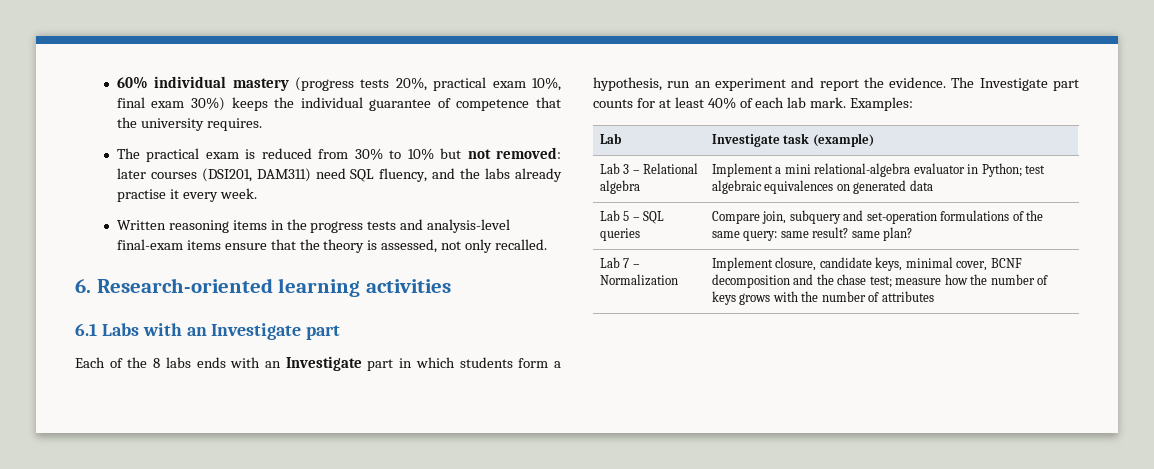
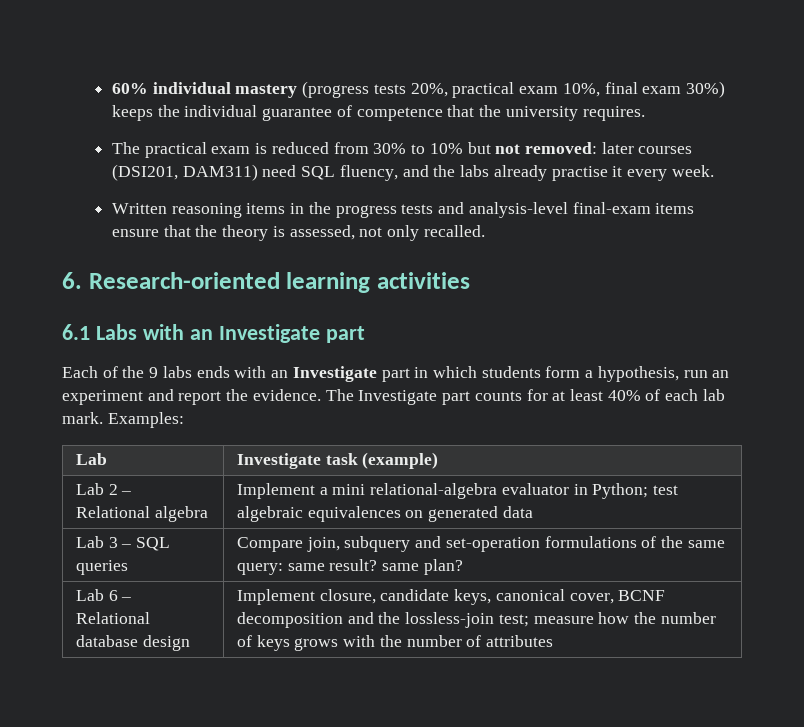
[153,358,161,368] 8 -> [149,367,159,378] 9
[623,164,630,174] 3 -> [108,484,118,495] 2
[623,211,630,221] 5 -> [108,537,118,548] 3
[623,258,640,268] [599,274,678,286] 7 – Normalization -> [108,590,132,601] [75,612,150,624] [75,635,190,651] 6 – Relational database design
[905,257,953,268] minimal -> [495,589,565,601] canonical
[837,274,867,285] chase -> [405,612,495,628] lossless-join

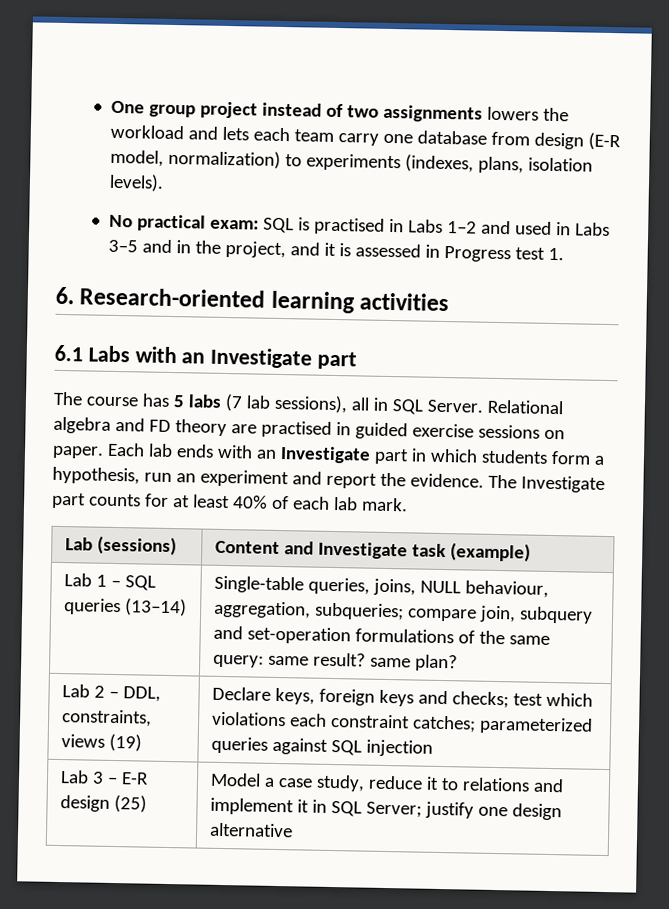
[112,81,725,98] [112,105,645,121] [112,142,693,158] [112,164,714,181] [112,202,695,218] [112,225,485,241] 60% individual mastery (progress tests 20%, practical exam 10%, final exam 30%) keeps the individual guarantee of competence that the university requires. // The practical exam is reduced from 30% to 10% but not removed: later courses (DSI201, DAM311) need SQL fluency, and the labs already practise it every week. // Written reasoning items in the progress tests and analysis-level final-exam items ensure that the theory is assessed, not only recalled. -> [110,100,569,123] [109,124,621,151] [109,149,593,174] [108,173,164,192] [108,214,610,236] [107,239,564,263] One group project instead of two assignments lowers the workload and lets each team carry one database from design (E-R model, normalization) to experiments (indexes, plans, isolation levels). // No practical exam: SQL is practised in Labs 1–2 and used in Labs 3–5 and in the project, and it is assessed in Progress test 1.
[62,366,192,378] Each of the 9 labs -> [53,391,564,415] [53,416,565,440] [52,442,173,459] The course has 5 labs (7 lab sessions), all in SQL Server. Relational algebra and FD theory are practised in guided exercise sessions on paper. Each lab
[107,412,184,428] [75,453,107,465] Examples: // Lab | -> [64,535,177,556] [214,540,314,555] // Lab (sessions) | Content and
[108,484,132,495] [75,506,208,522] [236,483,679,499] [236,506,533,522] [75,536,171,551] [75,560,128,575] [236,537,303,552] 2 – Relational algebra | Implement a mini relational-algebra evaluator in Python; test algebraic equivalences on generated data // Lab 3 – SQL queries | Compare -> [95,574,156,591] [63,598,187,617] [213,575,549,598] [213,600,477,622] 1 – SQL queries (13–14) | Single-table queries, joins, NULL behaviour, aggregation, subqueries; compare
[108,590,132,601] [75,612,150,624] [75,635,190,651] [236,589,666,605] [236,612,716,628] [236,635,554,651] 6 – Relational database design | Implement closure, candidate keys, canonical cover, BCNF decomposition and the lossless-join test; measure how the number of keys grows with the number of attributes -> [93,685,161,702] [60,709,152,727] [60,733,142,752] [211,686,593,709] [211,711,593,735] [210,736,433,757] [59,770,149,785] [59,795,147,813] [209,772,564,793] [209,797,562,821] [208,822,293,838] 2 – DDL, constraints, views (19) | Declare keys, foreign keys and checks; test which violations each constraint catches; parameterized queries against SQL injection // Lab 3 – E-R design (25) | Model a case study, reduce it to relations and implement it in SQL Server; justify one design alternative

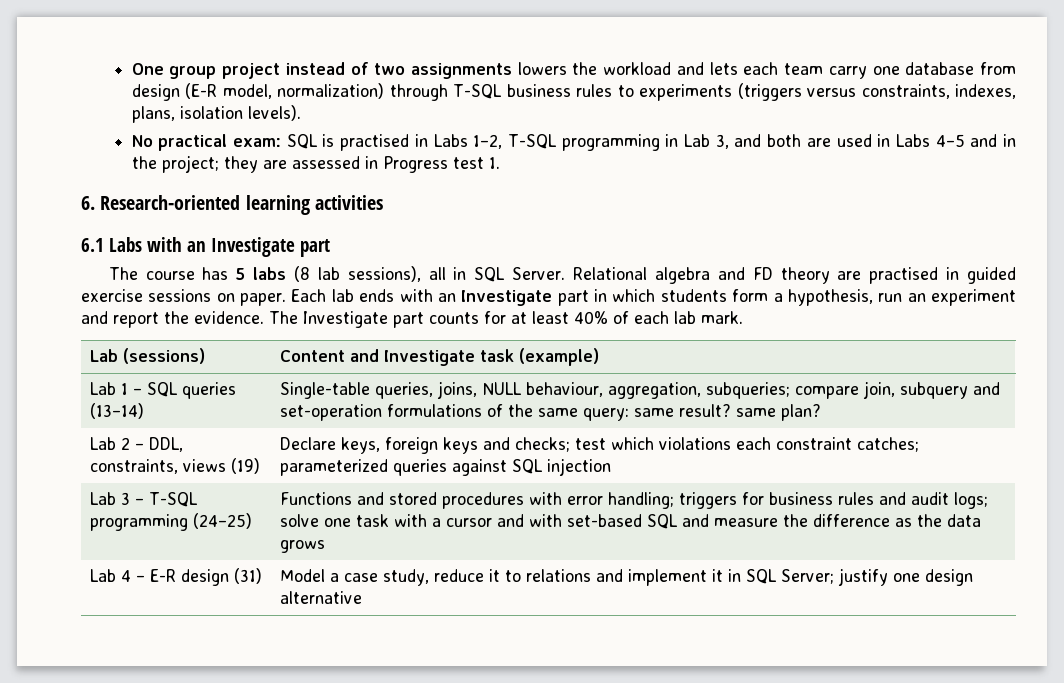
[284,153,474,173] to experiments (indexes, -> [389,83,1016,101] through T-SQL business rules to experiments (triggers versus constraints, indexes,
[446,220,511,235] 1–2 and -> [473,134,831,151] 1–2, T-SQL programming in Lab 3, and both are
[107,239,138,253] 3–5 -> [935,134,965,147] 4–5
[224,240,351,259] project, and it is -> [161,155,287,173] project; they are
[224,393,243,412] (7 -> [293,266,310,282] (8
(118, 780) none -> [149,492,199,507] [90,513,253,531] [280,492,989,509] [280,514,982,529] [280,540,326,553] [90,569,146,582] T-SQL programming (24–25) | Functions and stored procedures with error handling; triggers for business rules and audit logs; solve one task with a cursor and with set-based SQL and measure the difference as the data grows // Lab 4 –
[113,795,147,813] (25) -> [234,568,263,584] (31)

